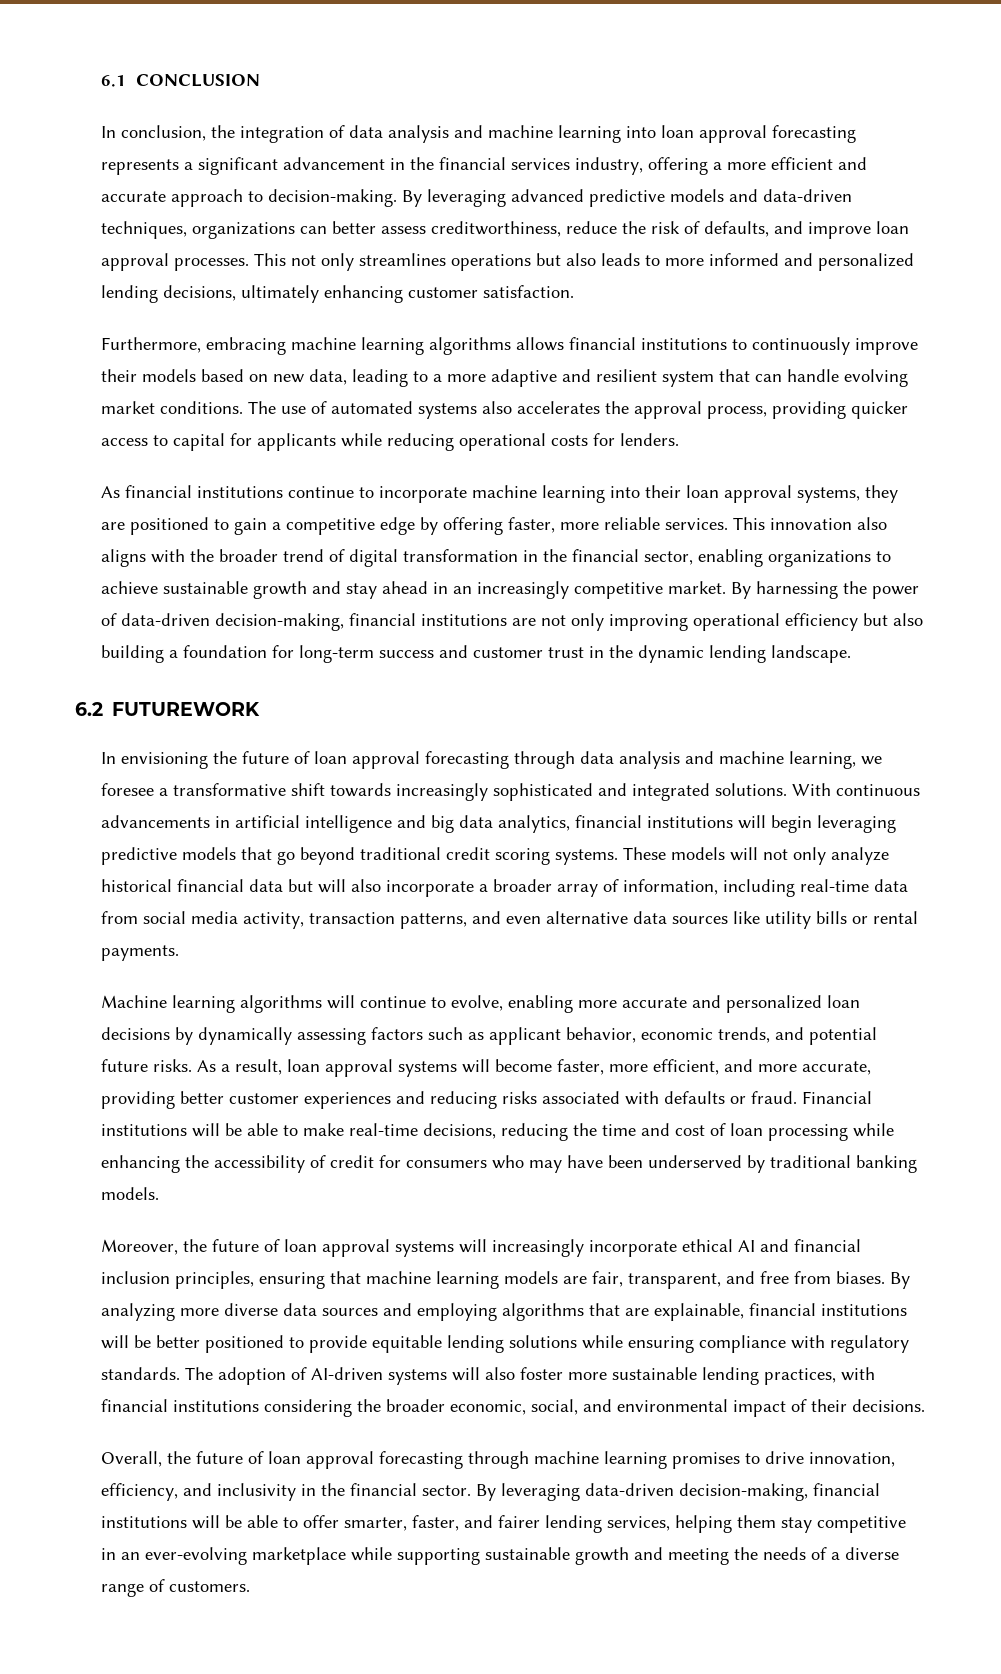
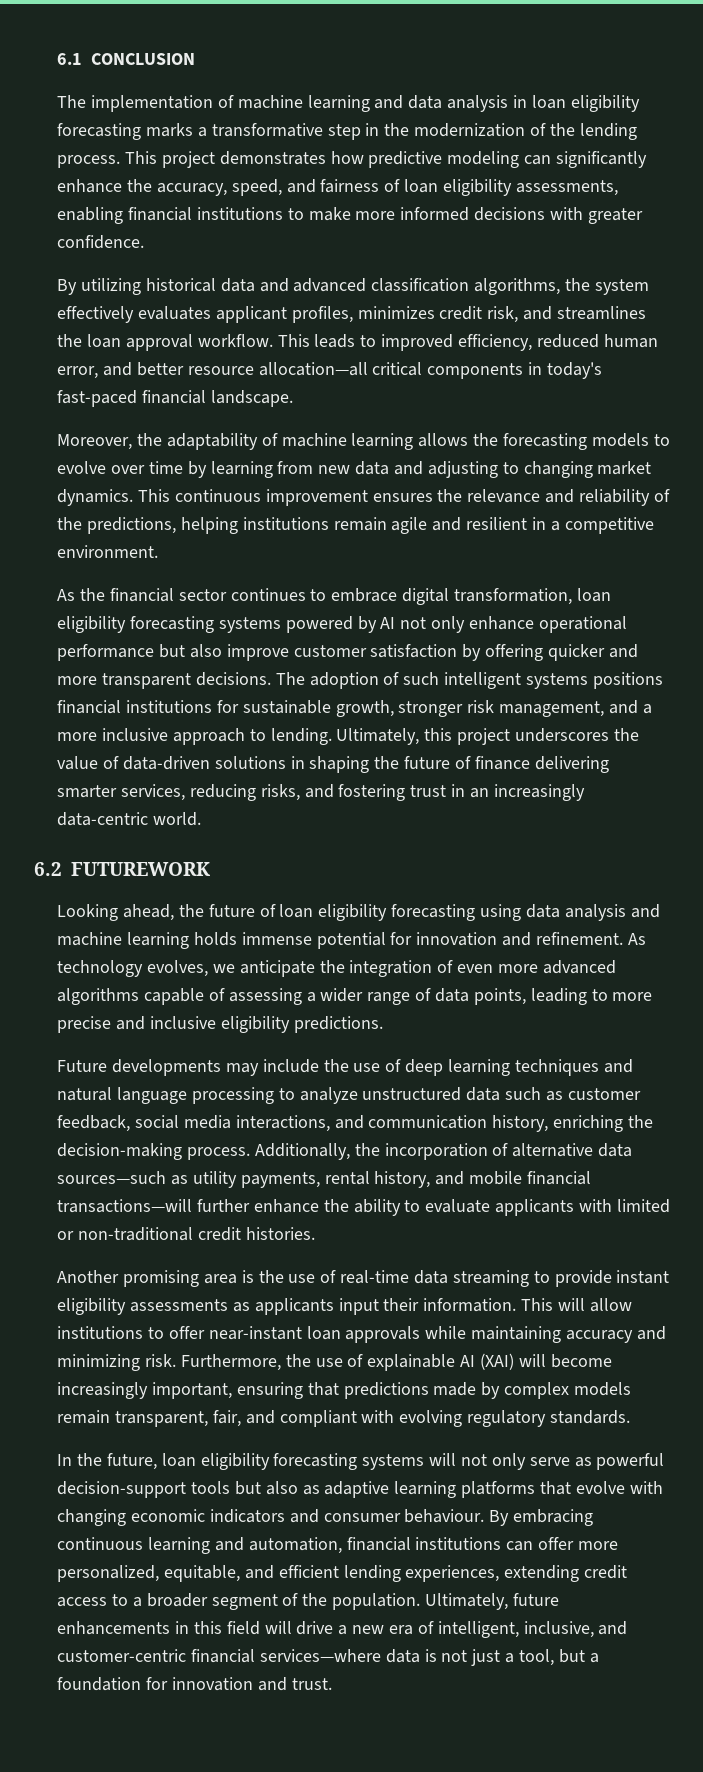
[101,125,346,143] In conclusion, the integration of -> [57,95,640,112] [57,123,637,140] [57,151,647,168] [57,179,618,196] [57,207,643,224] [57,235,145,249] [57,278,649,295] [57,306,646,323] [57,334,658,351] [57,362,602,379] [57,390,293,407] [57,433,670,450] [57,461,652,478] [57,489,670,506] [57,517,654,534] [57,545,159,558] [57,588,611,605] [57,616,627,633] [57,644,638,661] [57,672,663,689] [57,700,652,717] [57,728,639,745] [57,756,609,773] [57,784,585,801] [57,812,201,826] [34,862,210,876] [57,904,521,921] The implementation of machine learning and data analysis in loan eligibility forecasting marks a transformative step in the modernization of the lending process. This project demonstrates how predictive modeling can significantly enhance the accuracy, speed, and fairness of loan eligibility assessments, enabling financial institutions to make more informed decisions with greater confidence. // By utilizing historical data and advanced classification algorithms, the system effectively evaluates applicant profiles, minimizes credit risk, and streamlines the loan approval workflow. This leads to improved efficiency, reduced human error, and better resource allocation—all critical components in today's fast-paced financial landscape. // Moreover, the adaptability of machine learning allows the forecasting models to evolve over time by learning from new data and adjusting to changing market dynamics. This continuous improvement ensures the relevance and reliability of the predictions, helping institutions remain agile and resilient in a competitive environment. // As the financial sector continues to embrace digital transformation, loan eligibility forecasting systems powered by AI not only enhance operational performance but also improve customer satisfaction by offering quicker and more transparent decisions. The adoption of such intelligent systems positions financial institutions for sustainable growth, stronger risk management, and a more inclusive approach to lending. Ultimately, this project underscores the value of data-driven solutions in shaping the future of finance delivering smarter services, reducing risks, and fostering trust in an increasingly data-centric world. // 6.2 FUTUREWORK // Looking ahead, the future of loan eligibility forecasting using
[626,125,857,143] [101,157,868,175] [101,189,853,207] [101,221,910,239] [101,253,915,271] [101,285,575,303] [101,337,919,355] [101,369,909,387] [101,401,909,419] [101,433,680,451] [101,485,899,503] [101,517,888,535] [101,549,892,567] [101,581,920,599] [101,613,924,631] [101,645,852,663] [75,702,261,716] [101,751,883,769] [101,783,921,801] [101,815,897,833] [101,847,890,865] [101,879,909,897] [101,911,919,929] [101,945,180,961] [101,995,861,1013] [101,1027,878,1045] [101,1059,872,1077] [101,1091,873,1109] [101,1123,895,1141] [101,1155,918,1173] [101,1187,160,1200] [101,1239,862,1257] [101,1271,911,1289] [101,1303,908,1321] [101,1335,910,1353] [101,1367,876,1385] [101,1399,926,1417] [101,1451,896,1469] [101,1483,881,1501] [101,1515,907,1533] [101,1547,900,1565] [101,1579,251,1597] into loan approval forecasting represents a significant advancement in the financial services industry, offering a more efficient and accurate approach to decision-making. By leveraging advanced predictive models and data-driven techniques, organizations can better assess creditworthiness, reduce the risk of defaults, and improve loan approval processes. This not only streamlines operations but also leads to more informed and personalized lending decisions, ultimately enhancing customer satisfaction. // Furthermore, embracing machine learning algorithms allows financial institutions to continuously improve their models based on new data, leading to a more adaptive and resilient system that can handle evolving market conditions. The use of automated systems also accelerates the approval process, providing quicker access to capital for applicants while reducing operational costs for lenders. // As financial institutions continue to incorporate machine learning into their loan approval systems, they are positioned to gain a competitive edge by offering faster, more reliable services. This innovation also aligns with the broader trend of digital transformation in the financial sector, enabling organizations to achieve sustainable growth and stay ahead in an increasingly competitive market. By harnessing the power of data-driven decision-making, financial institutions are not only improving operational efficiency but also building a foundation for long-term success and customer trust in the dynamic lending landscape. // 6.2 FUTUREWORK // In envisioning the future of loan approval forecasting through data analysis and machine learning, we foresee a transformative shift towards increasingly sophisticated and integrated solutions. With continuous advancements in artificial intelligence and big data analytics, financial institutions will begin leveraging predictive models that go beyond traditional credit scoring systems. These models will not only analyze historical financial data but will also incorporate a broader array of information, including real-time data from social media activity, transaction patterns, and even alternative data sources like utility bills or rental payments. // Machine learning algorithms will continue to evolve, enabling more accurate and personalized loan decisions by dynamically assessing factors such as applicant behavior, economic trends, and potential future risks. As a result, loan approval systems will become faster, more efficient, and more accurate, providing better customer experiences and reducing risks associated with defaults or fraud. Financial institutions will be able to make real-time decisions, reducing the time and cost of loan processing while enhancing the accessibility of credit for consumers who may have been underserved by traditional banking models. // Moreover, the future of loan approval systems will increasingly incorporate ethical AI and financial inclusion principles, ensuring that machine learning models are fair, transparent, and free from biases. By analyzing more diverse data sources and employing algorithms that are explainable, financial institutions will be better positioned to provide equitable lending solutions while ensuring compliance with regulatory standards. The adoption of AI-driven systems will also foster more sustainable lending practices, with financial institutions considering the broader economic, social, and environmental impact of their decisions. // Overall, the future of loan approval forecasting through machine learning promises to drive innovation, efficiency, and inclusivity in the financial sector. By leveraging data-driven decision-making, financial institutions will be able to offer smarter, faster, and fairer lending services, helping them stay competitive in an ever-evolving marketplace while supporting sustainable growth and meeting the needs of a diverse range of customers. -> [193,932,646,949] [57,960,616,977] [57,988,653,1005] [57,1016,383,1033] [57,1059,633,1076] [57,1087,641,1104] [57,1115,653,1132] [57,1143,633,1160] [57,1171,591,1188] [57,1199,670,1216] [57,1227,315,1241] [57,1270,670,1287] [57,1298,632,1315] [57,1326,666,1343] [57,1353,612,1371] [57,1382,631,1399] [57,1410,630,1427] [57,1453,665,1470] [57,1481,663,1498] [57,1509,594,1526] [57,1537,618,1554] [57,1565,628,1582] [57,1593,559,1610] [57,1621,628,1638] [57,1649,599,1666] [57,1677,332,1691] holds immense potential for innovation and refinement. As technology evolves, we anticipate the integration of even more advanced algorithms capable of assessing a wider range of data points, leading to more precise and inclusive eligibility predictions. // Future developments may include the use of deep learning techniques and natural language processing to analyze unstructured data such as customer feedback, social media interactions, and communication history, enriching the decision-making process. Additionally, the incorporation of alternative data sources—such as utility payments, rental history, and mobile financial transactions—will further enhance the ability to evaluate applicants with limited or non-traditional credit histories. // Another promising area is the use of real-time data streaming to provide instant eligibility assessments as applicants input their information. This will allow institutions to offer near-instant loan approvals while maintaining accuracy and minimizing risk. Furthermore, the use of explainable AI (XAI) will become increasingly important, ensuring that predictions made by complex models remain transparent, fair, and compliant with evolving regulatory standards. // In the future, loan eligibility forecasting systems will not only serve as powerful decision-support tools but also as adaptive learning platforms that evolve with changing economic indicators and consumer behaviour. By embracing continuous learning and automation, financial institutions can offer more personalized, equitable, and efficient lending experiences, extending credit access to a broader segment of the population. Ultimately, future enhancements in this field will drive a new era of intelligent, inclusive, and customer-centric financial services—where data is not just a tool, but a foundation for innovation and trust.

